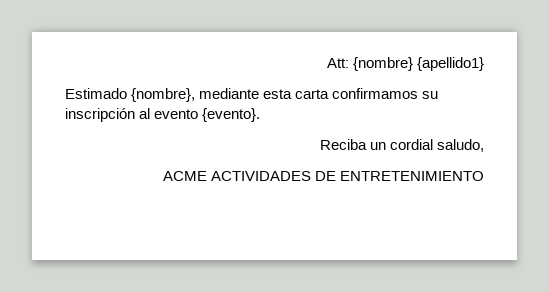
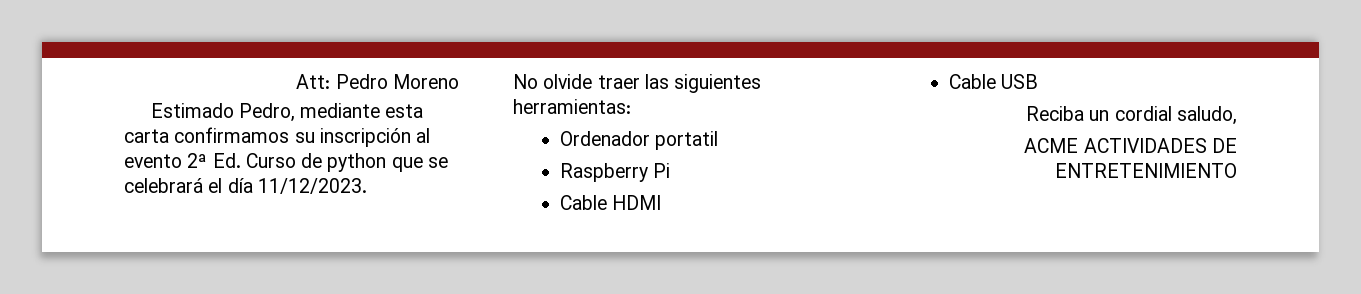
[352,57,484,71] {nombre} {apellido1} -> [335,74,459,89] Pedro Moreno
[131,88,196,102] {nombre}, -> [238,103,295,122] Pedro,
[202,108,261,122] {evento}. -> [187,153,448,172] [124,178,367,194] [513,74,762,93] [513,99,631,114] [559,131,719,150] [559,163,671,182] [559,195,662,210] [948,74,1039,89] 2ª Ed. Curso de python que se celebrará el día 11/12/2023. // No olvide traer las siguientes herramientas: // Ordenador portatil // Raspberry Pi // Cable HDMI // Cable USB

